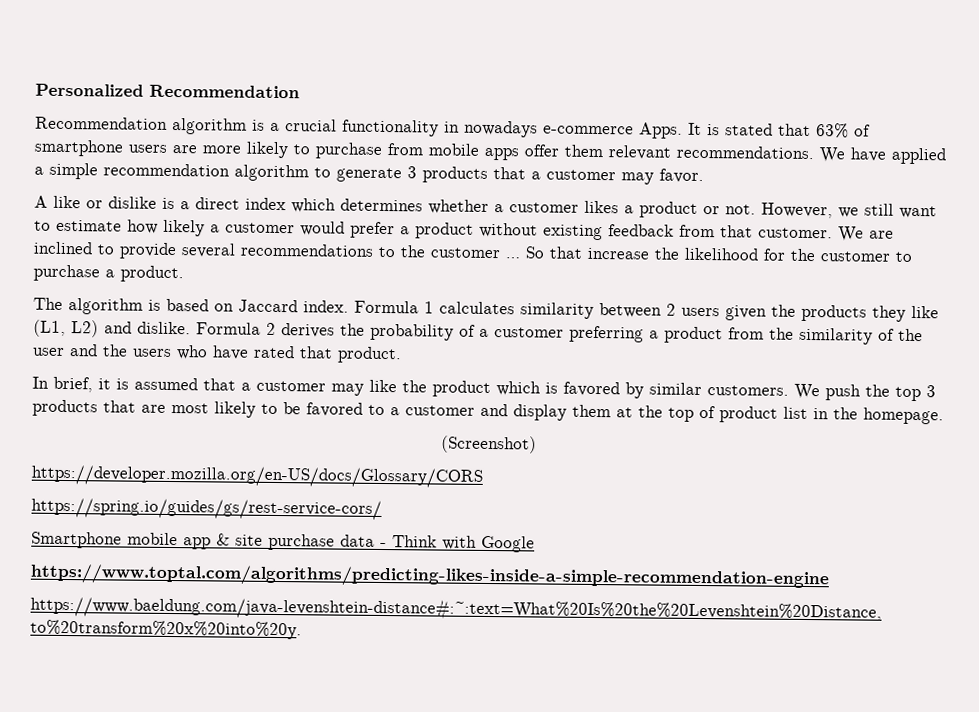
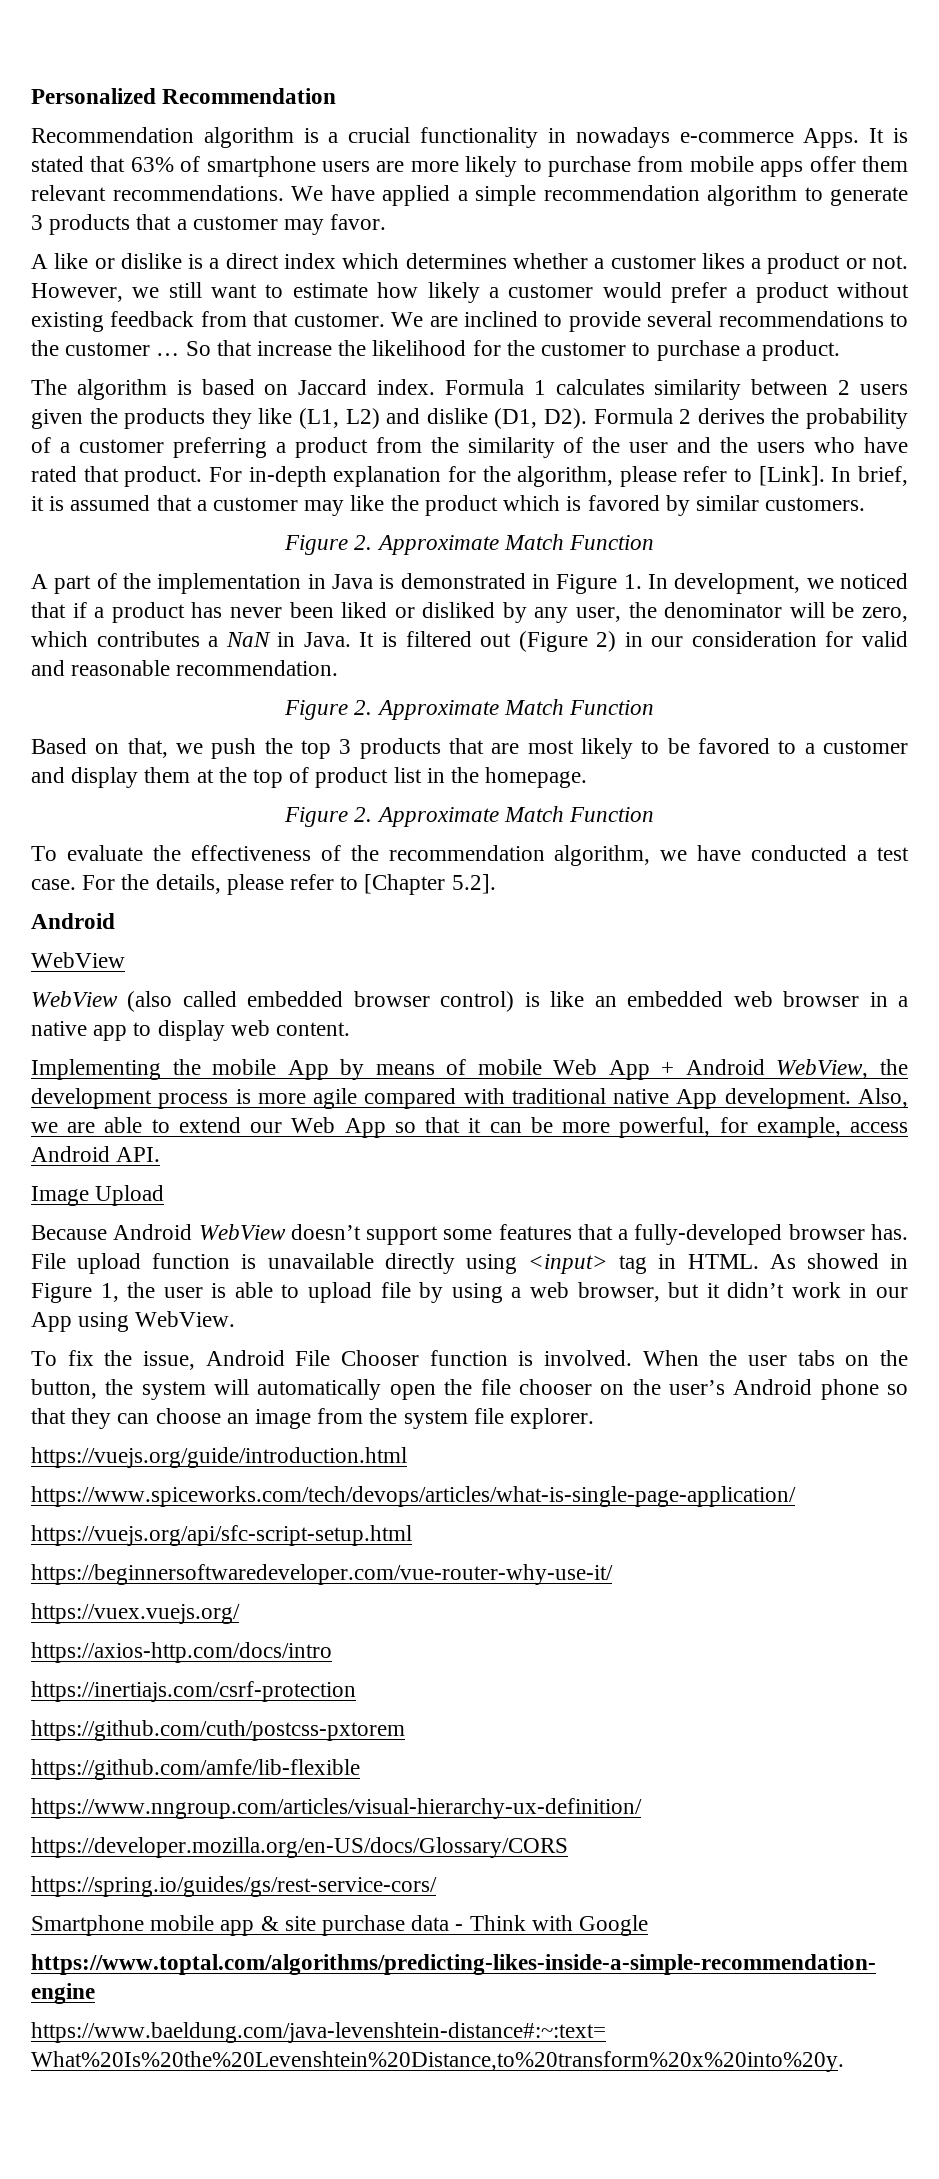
[137,321,191,335] dislike. -> [426,408,588,429] dislike (D1, D2).
(402, 355) // -> [208,466,825,487] For in-depth explanation for the algorithm, please refer to [Link].
[794,383,820,400] We -> [284,534,654,555] [31,573,909,594] [31,602,908,623] [31,631,908,652] [31,660,339,676] [284,699,654,720] [31,738,203,758] // Figure 2. Approximate Match Function // A part of the implementation in Java is demonstrated in Figure 1. In development, we noticed that if a product has never been liked or disliked by any user, the denominator will be zero, which contributes a NaN in Java. It is filtered out (Figure 2) in our consideration for valid and reasonable recommendation. // Figure 2. Approximate Match Function // Based on that, we
[441,435,537,454] (Screenshot) -> [284,806,654,827] [31,845,909,866] [31,874,496,895] [31,913,115,929] [31,952,125,968] [31,991,908,1012] [31,1020,351,1041] [31,1059,909,1080] [31,1088,908,1109] [31,1117,909,1138] [31,1146,161,1162] [31,1185,165,1206] [31,1224,908,1245] [31,1253,909,1274] [31,1282,908,1303] [31,1311,236,1332] [31,1350,908,1370] [31,1379,909,1400] [31,1408,595,1429] [31,1447,407,1468] [31,1486,796,1507] [31,1525,412,1546] [31,1564,613,1585] [31,1603,240,1624] [31,1642,332,1663] [31,1681,356,1702] [31,1720,405,1741] [31,1759,360,1780] [31,1798,642,1819] Figure 2. Approximate Match Function // To evaluate the effectiveness of the recommendation algorithm, we have conducted a test case. For the details, please refer to [Chapter 5.2]. // Android // WebView // WebView (also called embedded browser control) is like an embedded web browser in a native app to display web content. // Implementing the mobile App by means of mobile Web App + Android WebView, the development process is more agile compared with traditional native App development. Also, we are able to extend our Web App so that it can be more powerful, for example, access Android API. // Image Upload // Because Android WebView doesn’t support some features that a fully-developed browser has. File upload function is unavailable directly using <input> tag in HTML. As showed in Figure 1, the user is able to upload file by using a web browser, but it didn’t work in our App using WebView. // To fix the issue, Android File Chooser function is involved. When the user tabs on the button, the system will automatically open the file chooser on the user’s Android phone so that they can choose an image from the system file explorer. // https://vuejs.org/guide/introduction.html // https://www.spiceworks.com/tech/devops/articles/what-is-single-page-application/ // https://vuejs.org/api/sfc-script-setup.html // https://beginnersoftwaredeveloper.com/vue-router-why-use-it/ // https://vuex.vuejs.org/ // https://axios-http.com/docs/intro // https://inertiajs.com/csrf-protection // https://github.com/cuth/postcss-pxtorem // https://github.com/amfe/lib-flexible // https://www.nngroup.com/articles/visual-hierarchy-ux-definition/

